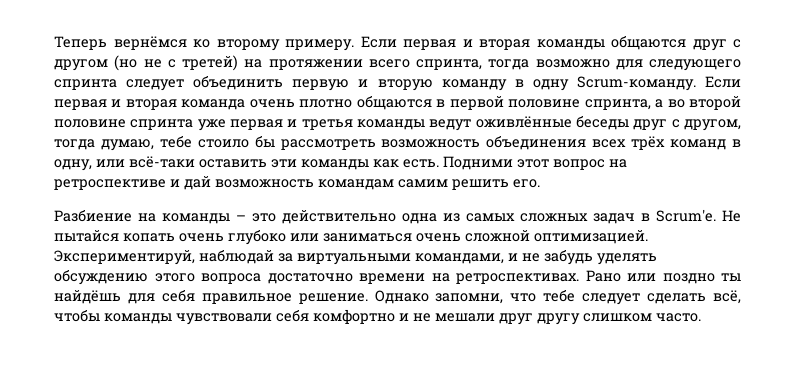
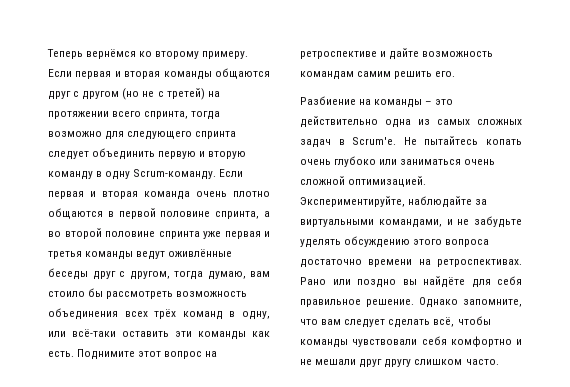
[159,136,192,148] тебе -> [250,271,270,277] вам
[443,156,513,170] Подними -> [77,349,136,360] Поднимите
[184,176,211,190] дай -> [389,48,420,60] дайте
[54,230,119,242] пытайся -> [424,136,479,145] пытайтесь
[54,250,274,265] Экспериментируй, наблюдай -> [300,196,473,208] Экспериментируйте, наблюдайте
[544,250,593,265] забудь -> [474,216,522,228] забудьте
[721,273,741,281] [54,290,121,304] ты найдёшь -> [402,276,465,288] вы найдёте
[435,290,576,304] запомни, что тебе -> [463,299,522,307] [300,319,342,325] запомните, что вам

